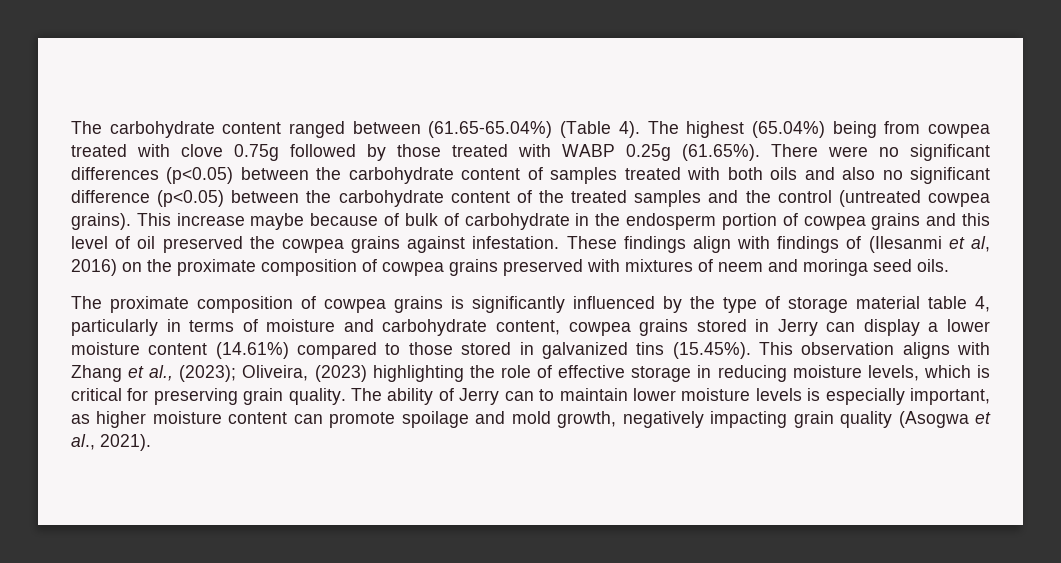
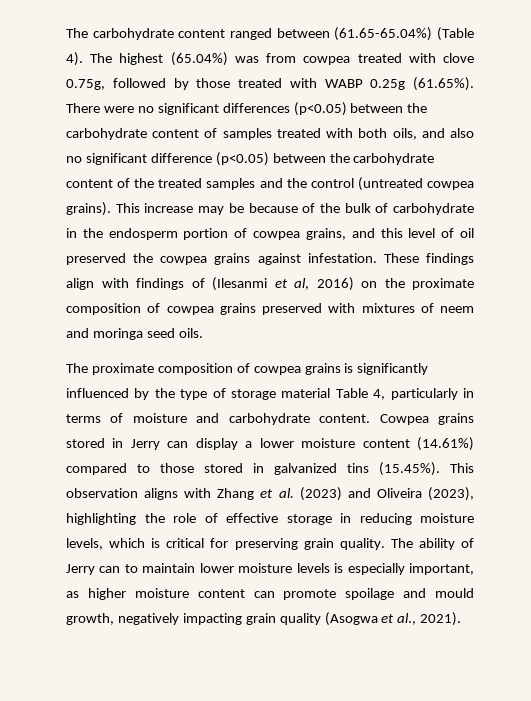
[832,121,877,138] being -> [234,56,259,63] was
[234,144,279,161] 0.75g -> [66,79,105,90] 0.75g,
[770,167,798,180] oils -> [392,128,417,140] oils,
[250,213,305,230] maybe -> [198,203,244,215] may be
(400, 219) none -> [319,203,340,213] the
[871,213,921,230] grains -> [305,228,346,240] grains,
[928,296,967,309] table -> [335,388,368,398] Table
[495,320,631,336] content, cowpea -> [319,414,429,425] content. Cowpea
[149,365,367,382] al., (2023); Oliveira, (2023) -> [278,487,474,501] al. (2023) and Oliveira (2023),
[511,411,551,424] mold -> [435,588,474,598] mould

